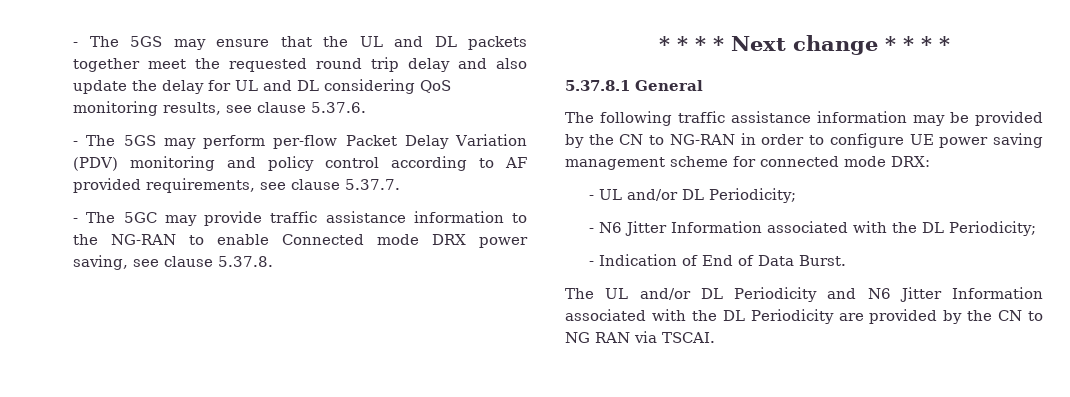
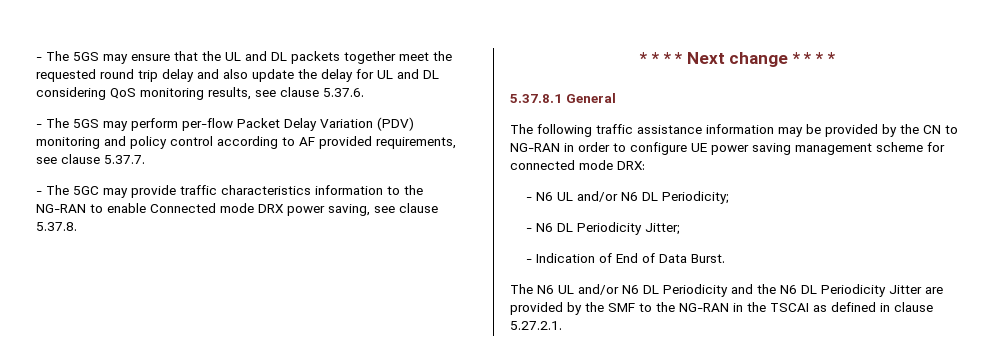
[325,211,406,223] assistance -> [220,185,311,195] characteristics
[599,189,679,201] UL and/or -> [535,191,638,202] N6 UL and/or N6
[625,221,1037,236] Jitter Information associated with the DL Periodicity; -> [556,222,680,235] DL Periodicity Jitter;
[605,288,691,300] UL and/or -> [537,284,639,295] N6 UL and/or N6
[867,287,1043,302] [565,309,834,324] N6 Jitter Information associated with the DL Periodicity -> [757,284,922,297] the N6 DL Periodicity Jitter
[998,310,1043,321] [565,331,715,343] CN to NG RAN via TSCAI. -> [608,302,933,312] [510,321,562,330] SMF to the NG-RAN in the TSCAI as defined in clause 5.27.2.1.

